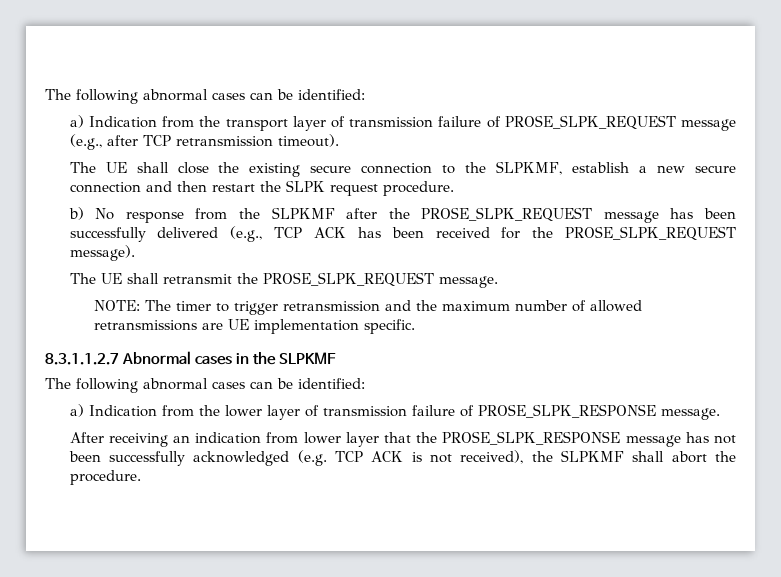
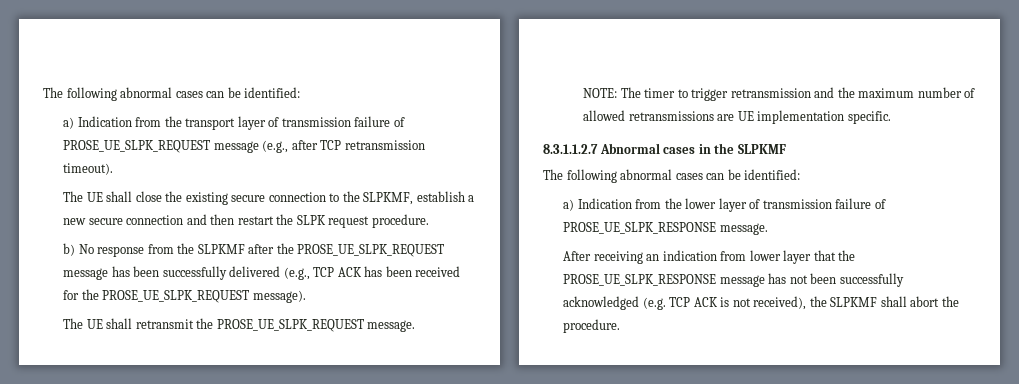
[504,115,676,130] PROSE_SLPK_REQUEST -> [63,140,211,153] PROSE_UE_SLPK_REQUEST
[421,207,593,222] PROSE_SLPK_REQUEST -> [297,244,445,257] PROSE_UE_SLPK_REQUEST
[565,226,737,241] PROSE_SLPK_REQUEST -> [102,290,250,303] PROSE_UE_SLPK_REQUEST
[262,272,434,287] PROSE_SLPK_REQUEST -> [216,319,364,332] PROSE_UE_SLPK_REQUEST
[477,404,656,418] PROSE_SLPK_RESPONSE -> [563,222,717,234] PROSE_UE_SLPK_RESPONSE
[442,431,621,445] PROSE_SLPK_RESPONSE -> [563,274,717,286] PROSE_UE_SLPK_RESPONSE

